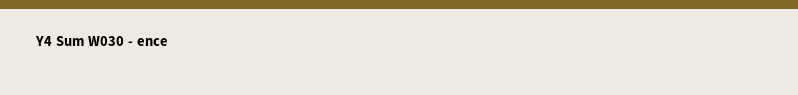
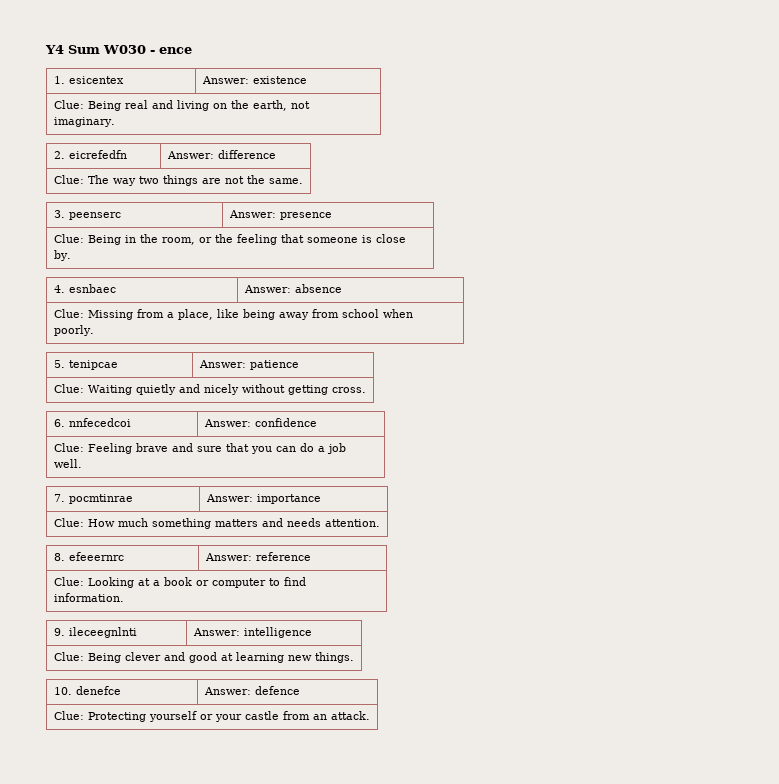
(168, 42) none -> [53,76,124,84] [201,76,307,84] [53,100,310,111] [53,117,115,127] [53,150,127,159] [166,150,276,159] [53,175,303,186] [53,210,121,220] [228,210,332,220] [53,234,406,245] [53,250,71,261] [53,284,116,293] [243,284,342,293] [53,309,413,320] [53,325,94,336] [53,360,118,370] [198,360,299,370] [53,384,366,395] [53,418,131,427] [203,418,317,427] [53,443,346,454] [53,459,82,468] [53,494,133,504] [205,494,321,504] [53,518,380,529] [53,552,124,561] [204,552,311,561] [53,577,306,588] [53,593,124,602] [53,627,137,638] [192,627,312,638] [53,652,354,663] [53,686,121,695] [203,686,300,695] [53,711,370,722] // 1. esicentex | Answer: existence // Clue: Being real and living on the earth, not imaginary. // 2. eicrefedfn | Answer: difference // Clue: The way two things are not the same. // 3. peenserc | Answer: presence // Clue: Being in the room, or the feeling that someone is close by. // 4. esnbaec | Answer: absence // Clue: Missing from a place, like being away from school when poorly. // 5. tenipcae | Answer: patience // Clue: Waiting quietly and nicely without getting cross. // 6. nnfecedcoi | Answer: confidence // Clue: Feeling brave and sure that you can do a job well. // 7. pocmtinrae | Answer: importance // Clue: How much something matters and needs attention. // 8. efeeernrc | Answer: reference // Clue: Looking at a book or computer to find information. // 9. ileceegnlnti | Answer: intelligence // Clue: Being clever and good at learning new things. // 10. denefce | Answer: defence // Clue: Protecting yourself or your castle from an attack.

